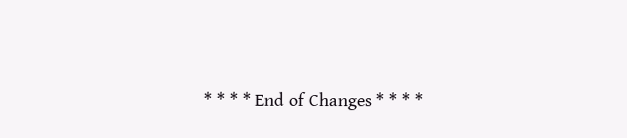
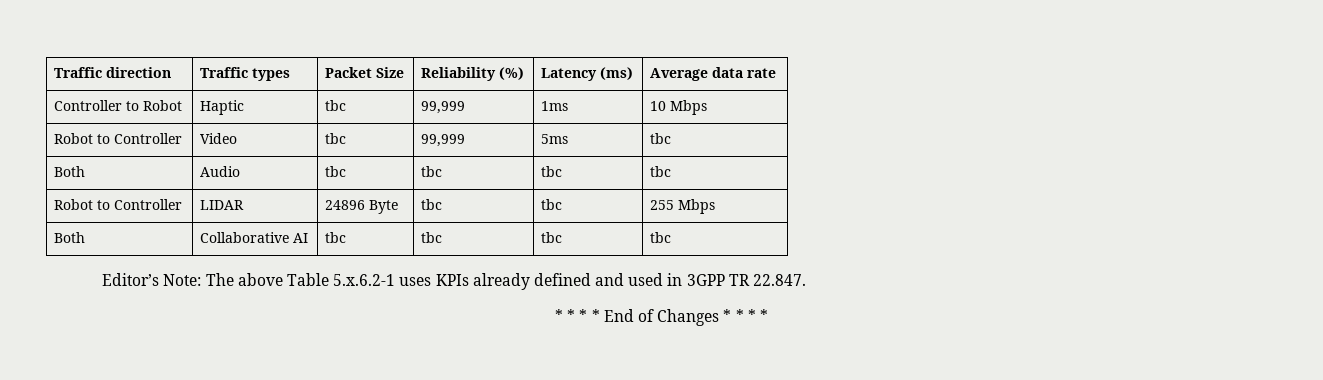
(203, 98) none -> [53,67,171,78] [199,67,290,81] [324,67,404,78] [420,67,524,81] [540,67,633,81] [649,67,776,81] [53,100,182,111] [199,100,244,115] [324,100,346,111] [420,101,465,114] [540,101,568,111] [649,100,707,115] [53,133,182,144] [199,133,237,144] [324,133,346,144] [420,134,465,147] [540,134,568,144] [649,133,671,144] [53,166,85,177] [199,166,240,177] [324,166,346,177] [420,166,442,177] [540,166,562,177] [649,166,671,177] [53,199,182,210] [199,200,244,210] [324,200,398,214] [420,199,442,210] [540,199,562,210] [649,199,715,214] [53,232,85,243] [199,232,308,243] [324,232,346,243] [420,232,442,243] [540,232,562,243] [649,232,671,243] [102,273,806,290] Traffic direction | Traffic types | Packet Size | Reliability (%) | Latency (ms) | Average data rate // Controller to Robot | Haptic | tbc | 99,999 | 1ms | 10 Mbps // Robot to Controller | Video | tbc | 99,999 | 5ms | tbc // Both | Audio | tbc | tbc | tbc | tbc // Robot to Controller | LIDAR | 24896 Byte | tbc | tbc | 255 Mbps // Both | Collaborative AI | tbc | tbc | tbc | tbc // Editor’s Note: The above Table 5.x.6.2-1 uses KPIs already defined and used in 3GPP TR 22.847. //

